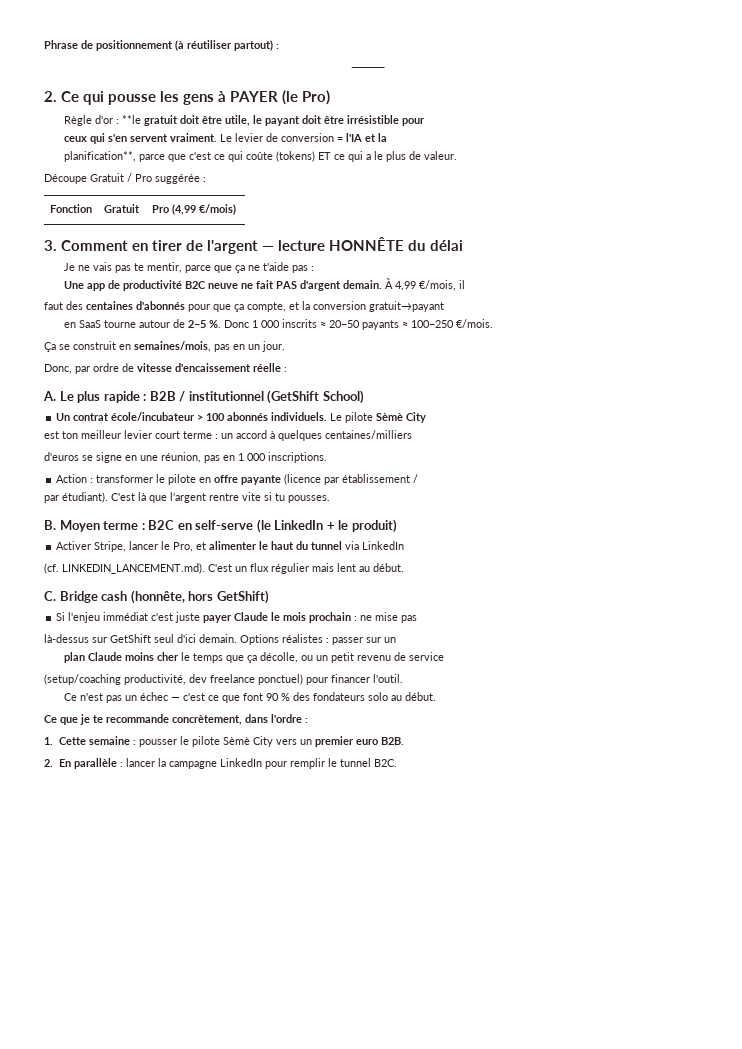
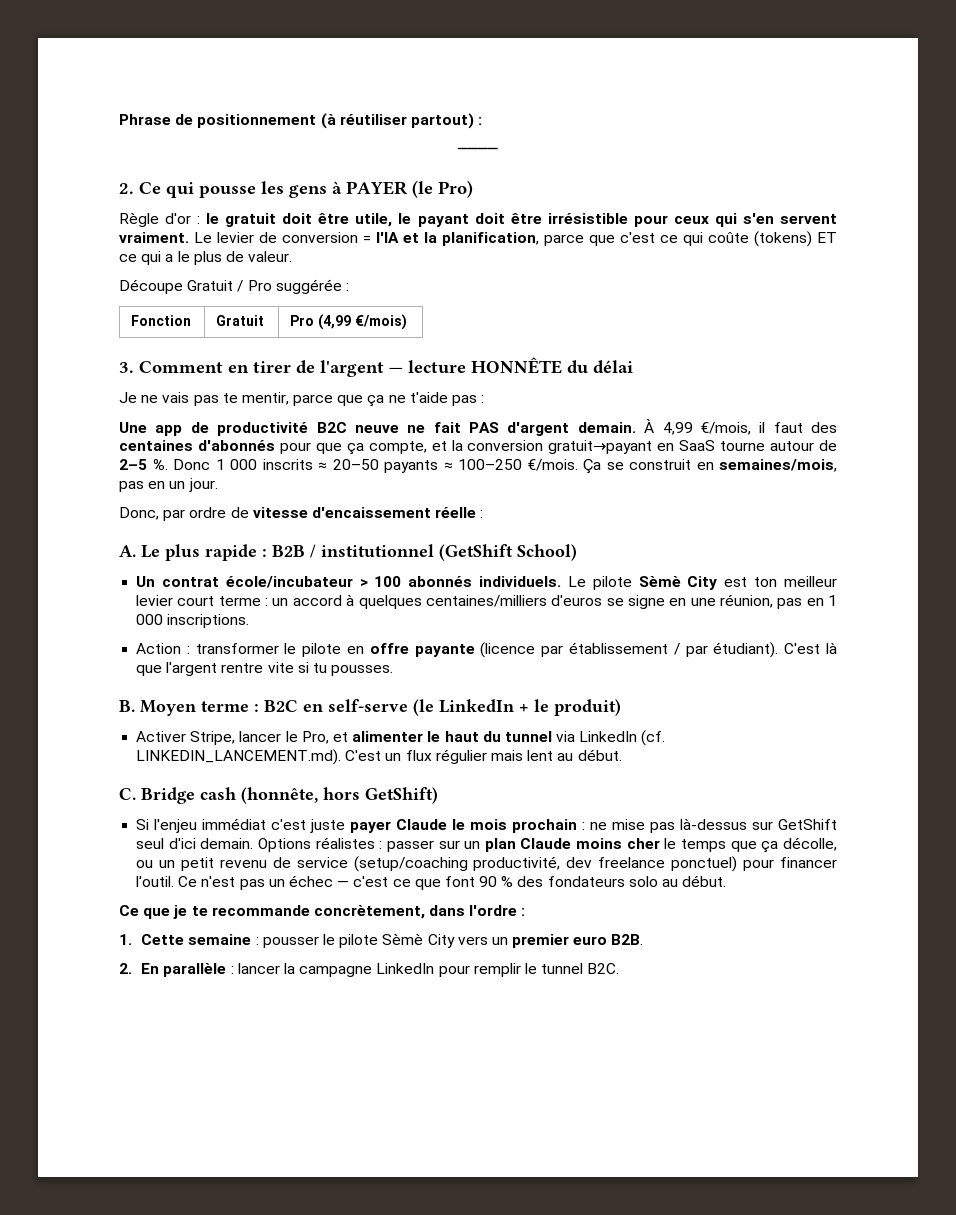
[122,115,142,124] **le -> [206,213,220,224] le
(426, 122) // -> (668, 221) none
[64,151,137,162] // planification**, -> [442,232,539,246] planification,
(466, 284) // -> (766, 427) none
(444, 306) // -> (653, 447) none
(494, 323) // -> (578, 465) none
(427, 417) // -> (718, 583) none
(412, 434) // -> (547, 601) none
(419, 478) // -> (680, 649) none
(405, 545) // -> (638, 736) none
(418, 619) // -> (676, 827) none
(396, 640) // -> (481, 845) none
(445, 656) // -> (348, 862) none
(403, 678) // -> (175, 881) none

